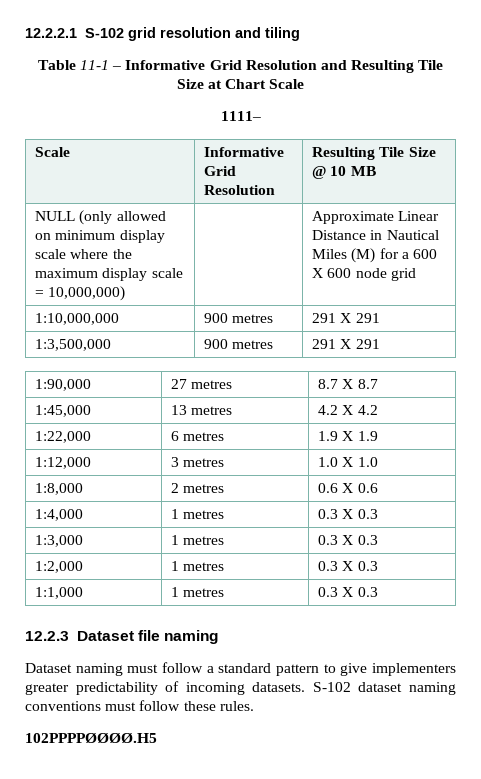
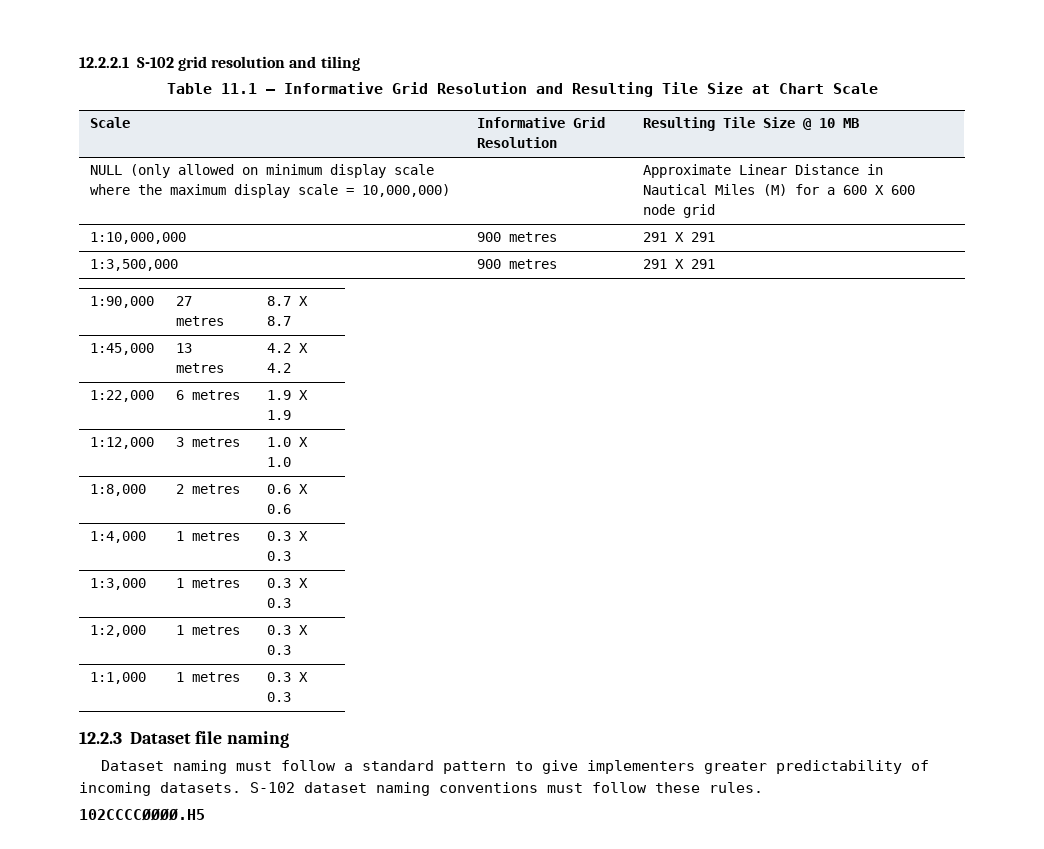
[79,60,109,70] 11-1 -> [220,83,257,94] 11.1
[220,111,261,121] // 1111– -> (878, 88) none
[25,733,157,743] 102PPPPØØØØ.H5 -> [79,808,205,821] 102CCCCØØØØ.H5

